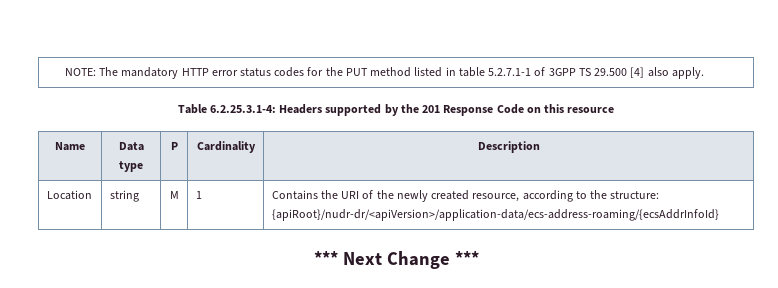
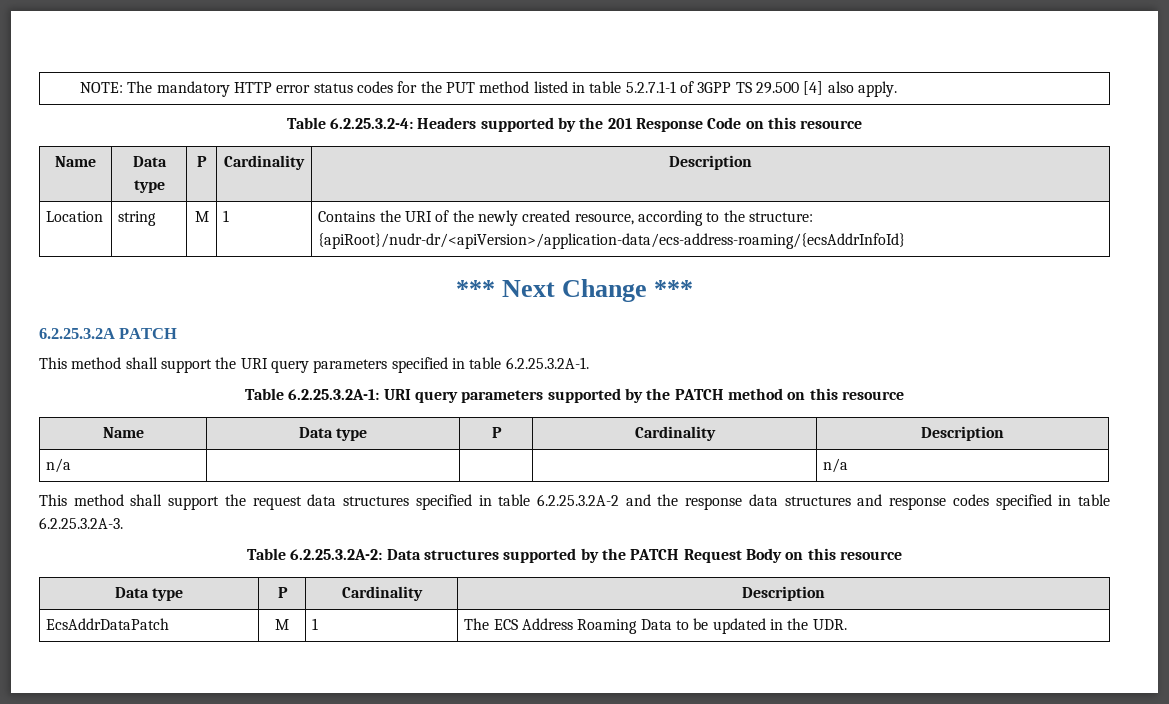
[209,105,276,113] 6.2.25.3.1-4: -> [330,118,414,129] 6.2.25.3.2-4:
(479, 258) none -> [39,328,178,339] [39,357,589,373] [245,388,904,403] [102,427,144,438] [298,427,368,441] [491,427,502,438] [634,426,716,441] [921,426,1004,441] [46,458,72,473] [823,458,849,473] [39,494,1111,510] [39,517,123,529] [247,548,902,563] [114,587,184,601] [277,587,288,598] [341,586,423,601] [741,586,825,601] [46,618,170,630] [275,619,289,630] [312,618,319,630] [464,618,847,634] // 6.2.25.3.2A PATCH // This method shall support the URI query parameters specified in table 6.2.25.3.2A-1. // Table 6.2.25.3.2A-1: URI query parameters supported by the PATCH method on this resource // Name | Data type | P | Cardinality | Description // n/a | | | | n/a // This method shall support the request data structures specified in table 6.2.25.3.2A-2 and the response data structures and response codes specified in table 6.2.25.3.2A-3. // Table 6.2.25.3.2A-2: Data structures supported by the PATCH Request Body on this resource // Data type | P | Cardinality | Description // EcsAddrDataPatch | M | 1 | The ECS Address Roaming Data to be updated in the UDR.

